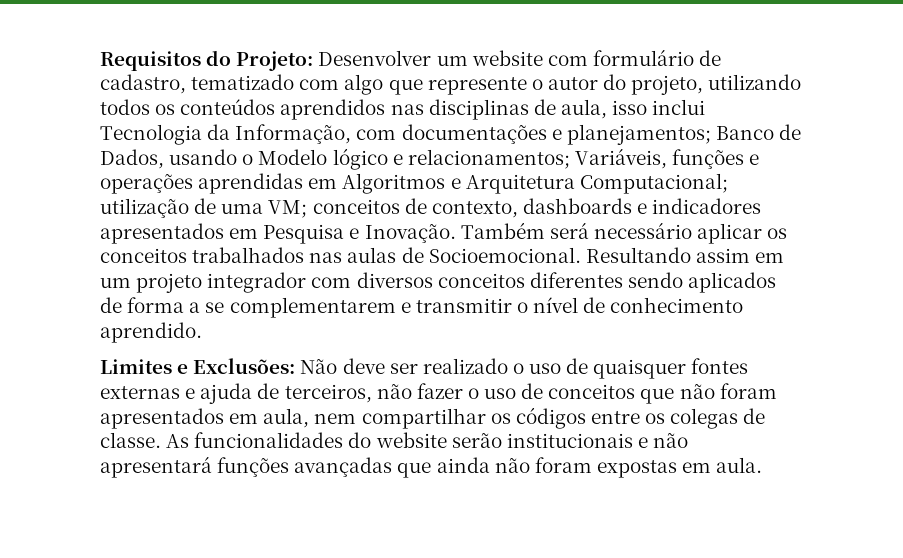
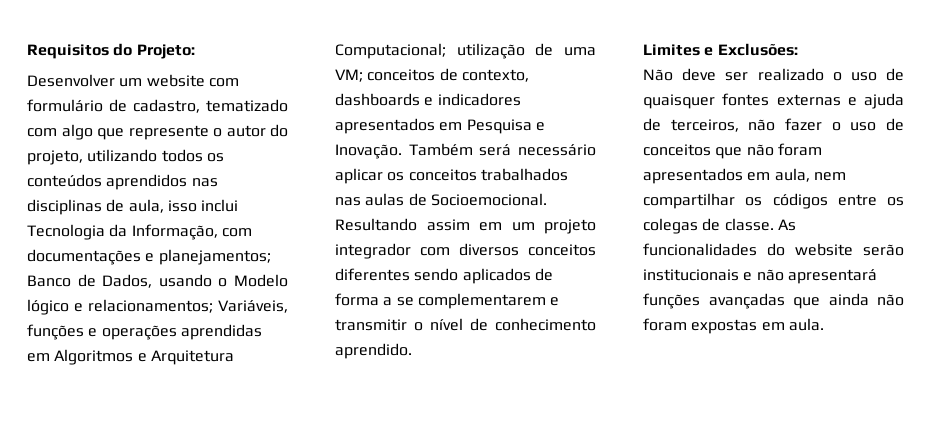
(314, 61) none -> (195, 51) //
(296, 366) none -> (798, 49) //

